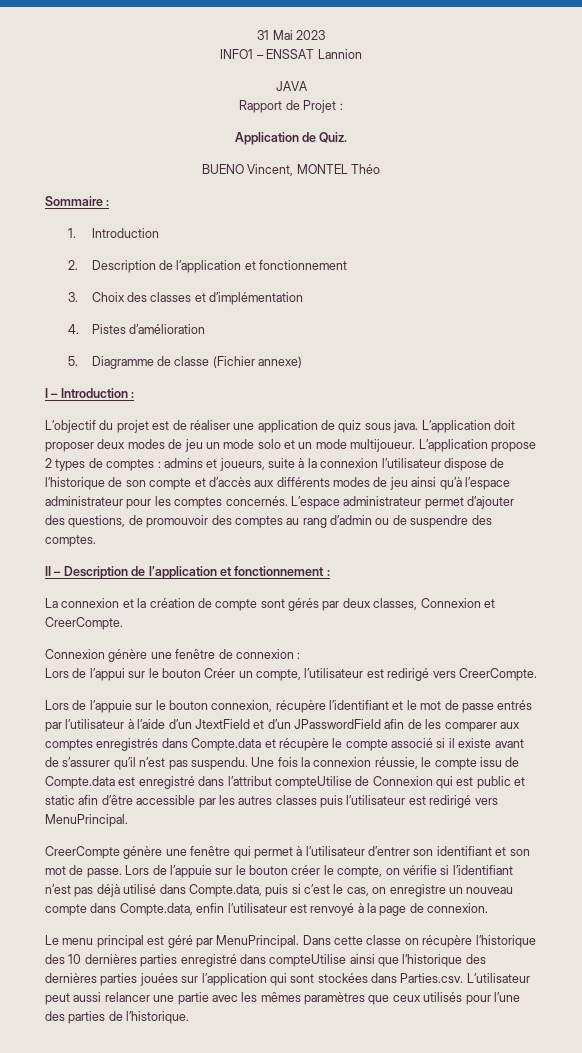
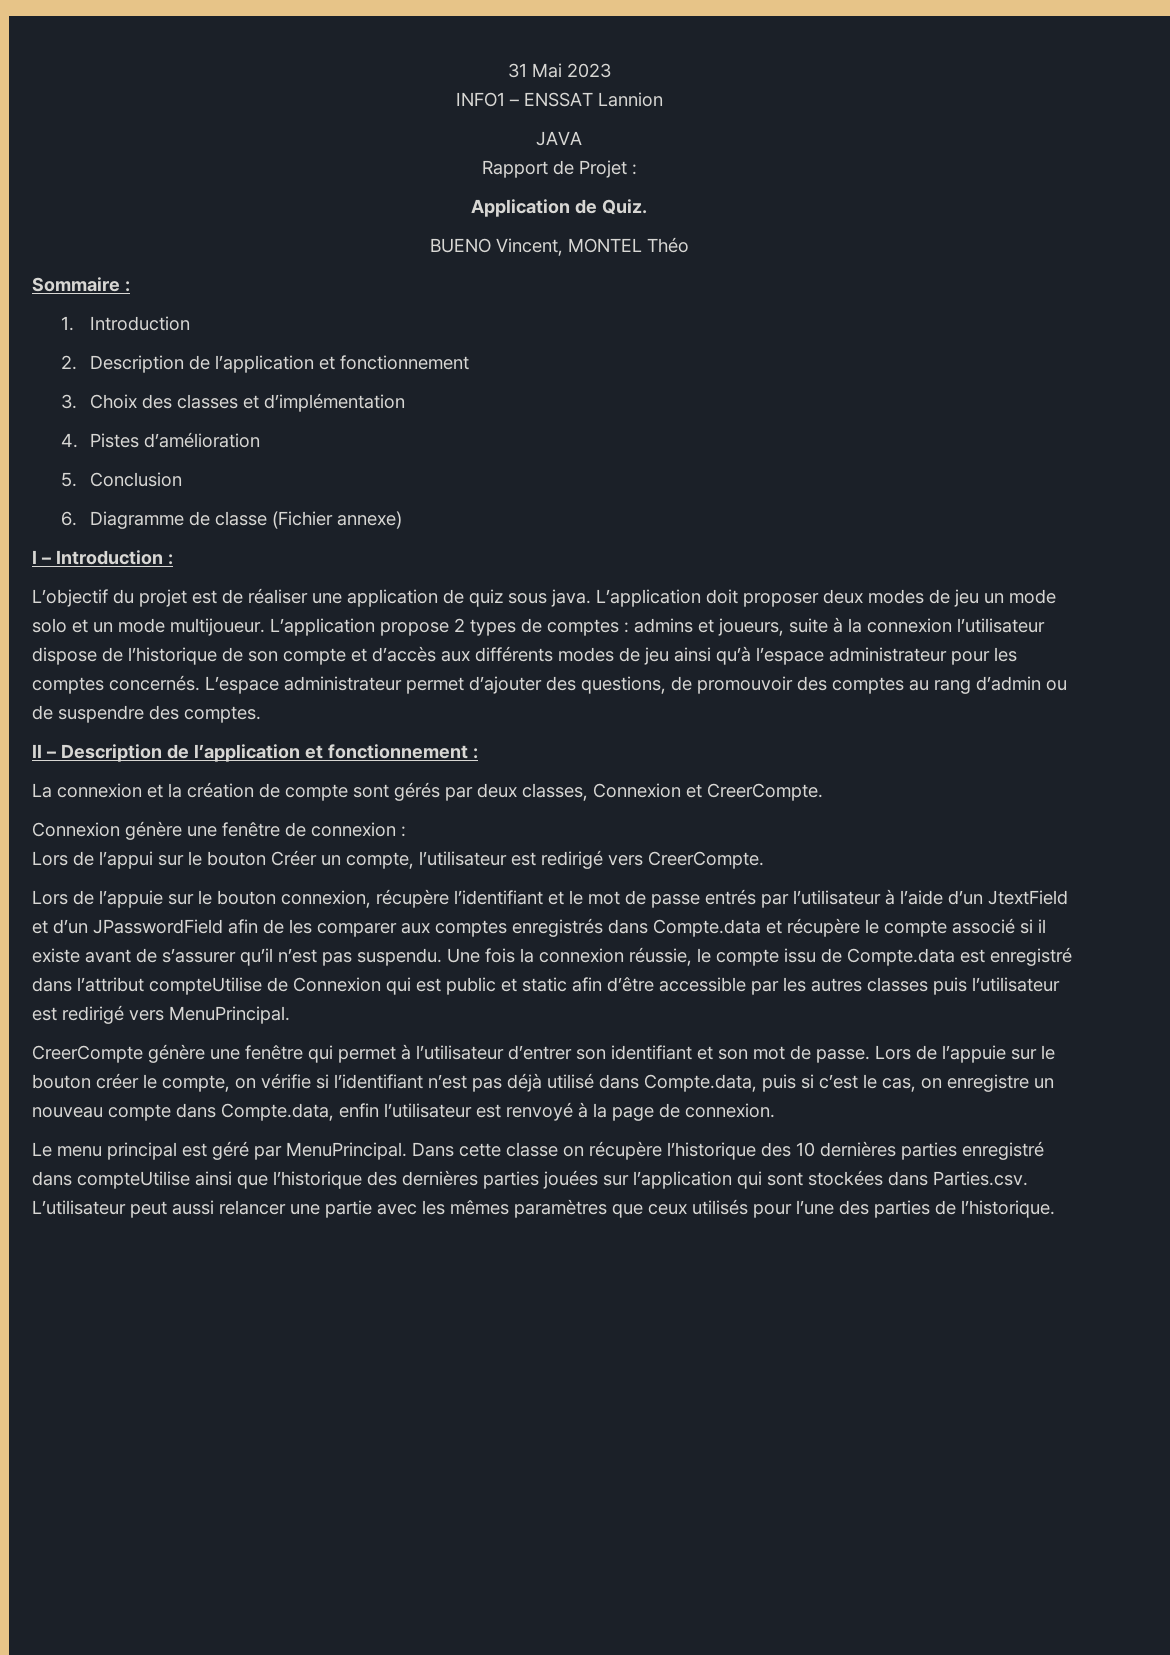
(79, 361) none -> [89,472,182,487] [60,511,77,526] Conclusion // 6.

